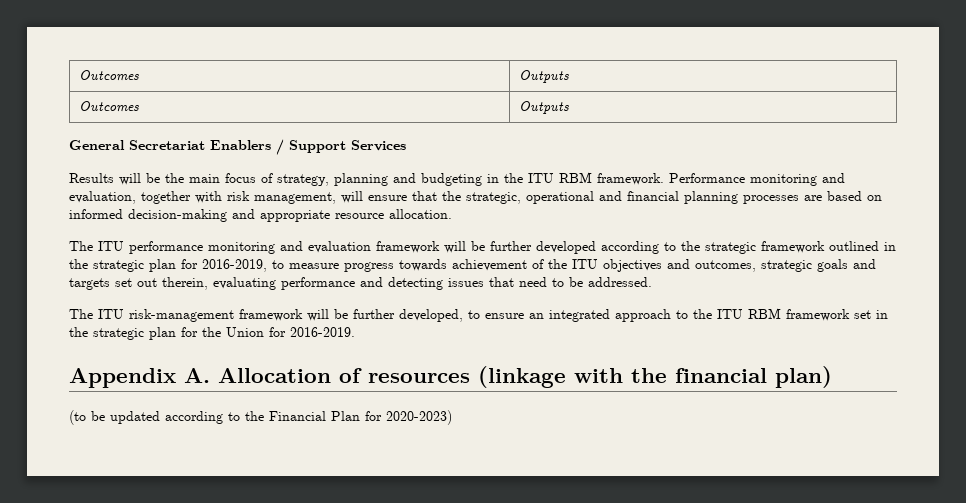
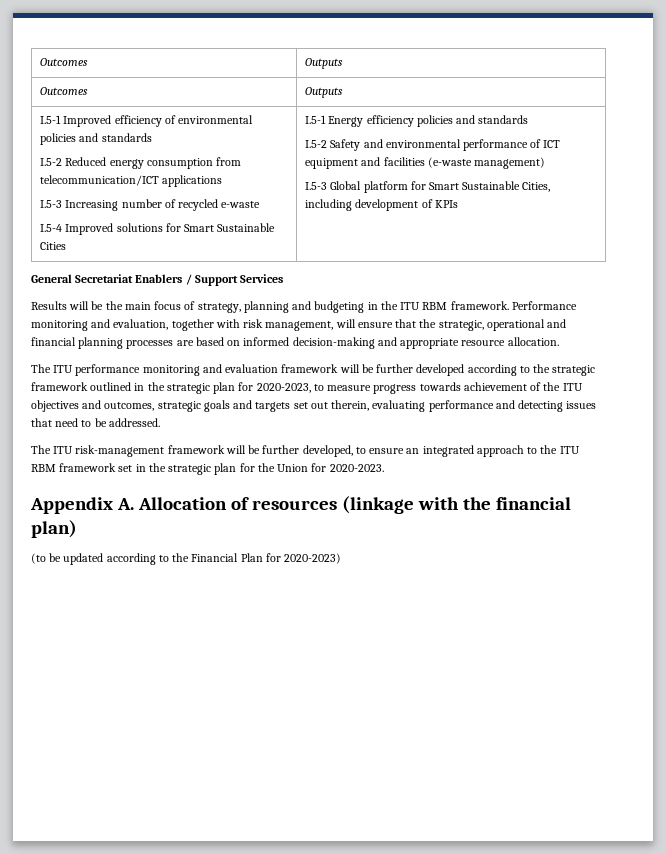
(570, 107) none -> [40,115,253,127] [40,133,152,145] [40,157,241,169] [40,175,223,187] [40,199,261,211] [40,223,276,235] [40,242,67,250] [305,115,529,127] [305,139,561,151] [305,157,545,169] [305,181,551,193] [305,199,458,211] // I.5-1 Improved efficiency of environmental policies and standards // I.5-2 Reduced energy consumption from telecommunication/ICT applications // I.5-3 Increasing number of recycled e-waste // I.5-4 Improved solutions for Smart Sustainable Cities | I.5-1 Energy efficiency policies and standards // I.5-2 Safety and environmental performance of ICT equipment and facilities (e-waste management) // I.5-3 Global platform for Smart Sustainable Cities, including development of KPIs
[202,259,267,272] 2016-2019, -> [256,383,311,393] 2020-2023,
[290,327,355,337] 2016-2019. -> [329,464,384,472] 2020-2023.

